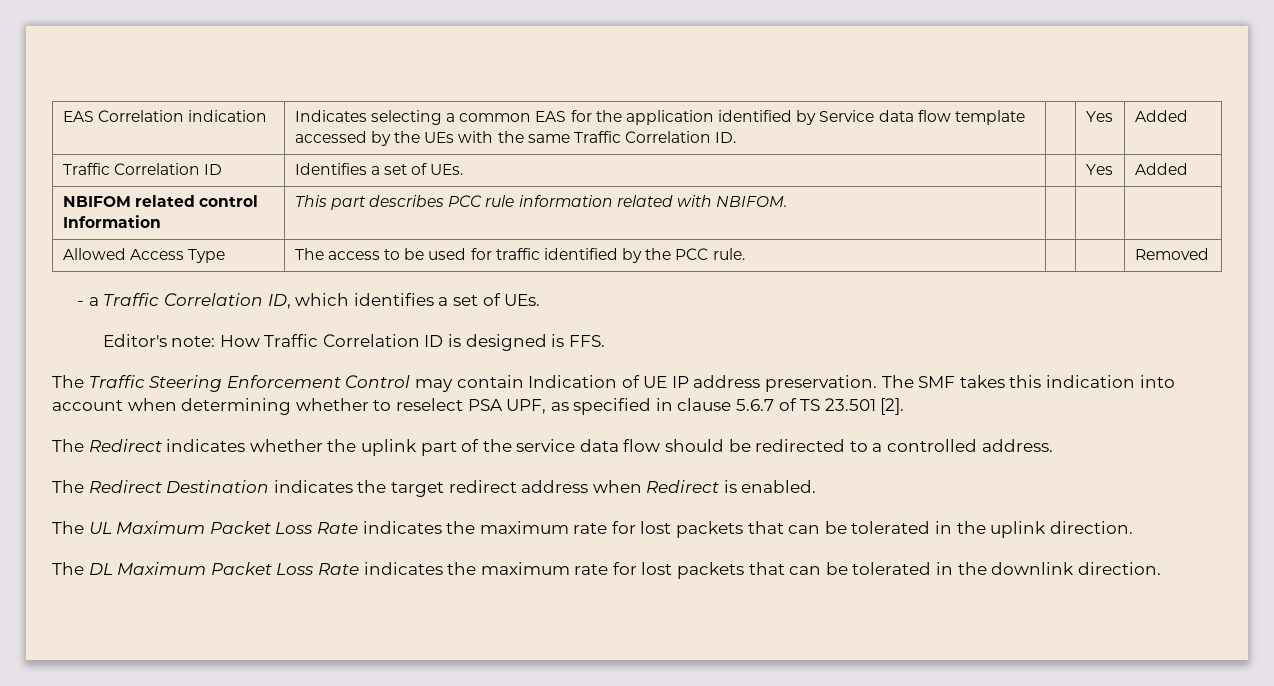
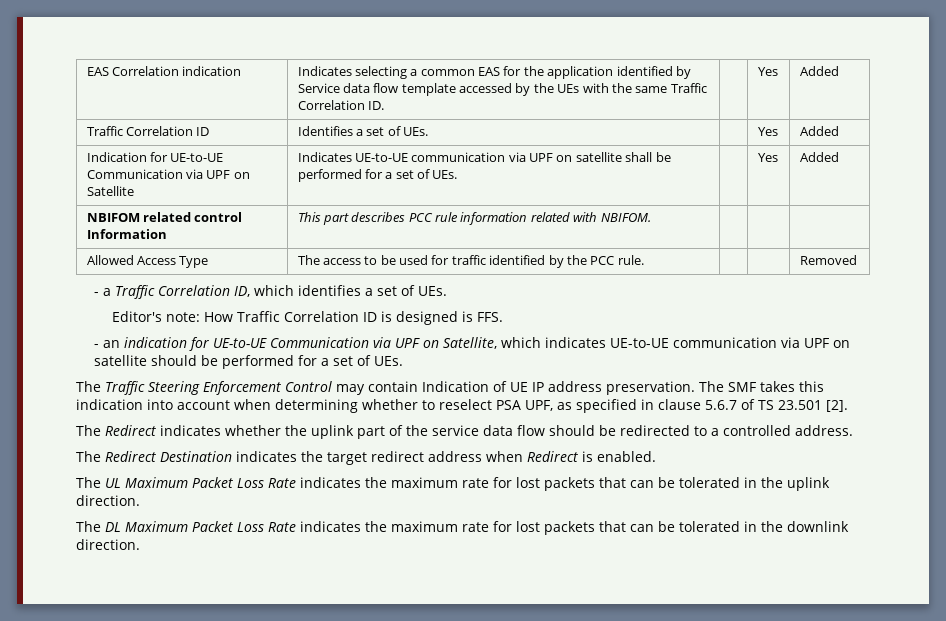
(1188, 169) none -> [86,152,224,162] [86,169,250,179] [86,186,134,196] [297,152,671,162] [297,169,458,182] [757,153,778,162] [799,152,839,162] // Indication for UE-to-UE Communication via UPF on Satellite | Indicates UE-to-UE communication via UPF on satellite shall be performed for a set of UEs. | | Yes | Added
(605, 341) none -> [93,337,850,351] [93,355,403,369] // - an indication for UE-to-UE Communication via UPF on Satellite, which indicates UE-to-UE communication via UPF on satellite should be performed for a set of UEs.

